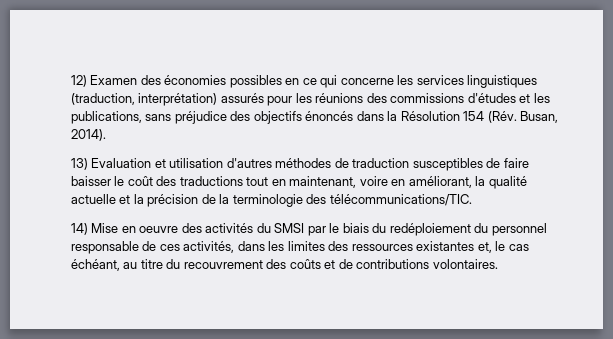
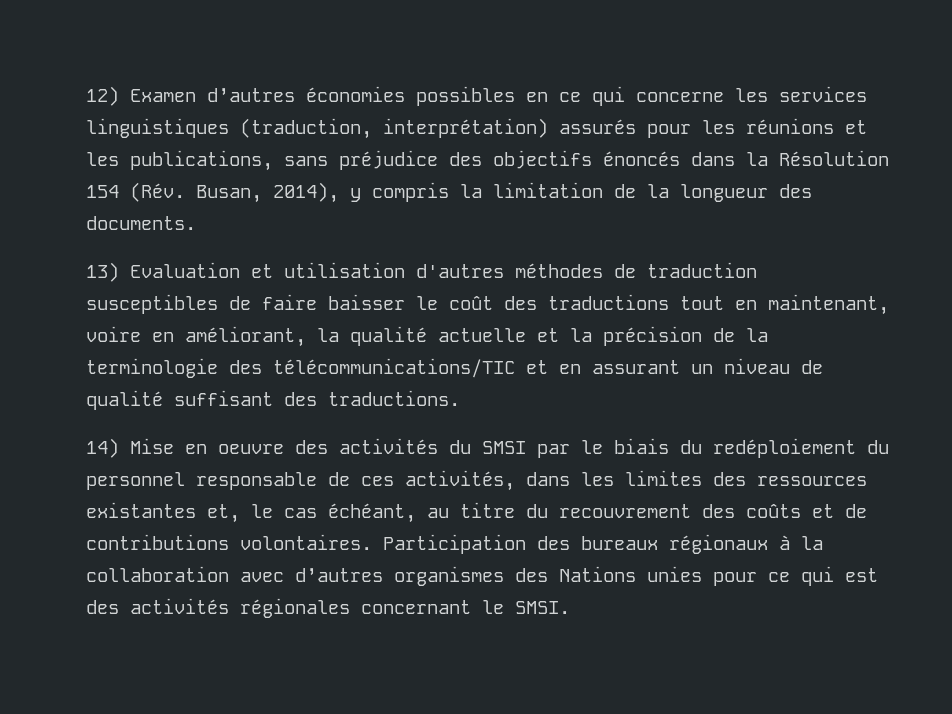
[140,75,161,85] des -> [207,88,296,102] d’autres
[366,93,516,103] des commissions d'études -> (835, 126) none
[70,129,106,141] 2014). -> [273,182,813,203] [86,216,197,230] 2014), y compris la limitation de la longueur des documents.
[329,194,472,206] télécommunications/TIC. -> [273,358,824,378] [86,390,461,410] télécommunications/TIC et en assurant un niveau de qualité suffisant des traductions.
(498, 264) none -> [383,534,824,554] [86,566,879,586] [86,598,571,618] Participation des bureaux régionaux à la collaboration avec d’autres organismes des Nations unies pour ce qui est des activités régionales concernant le SMSI.

